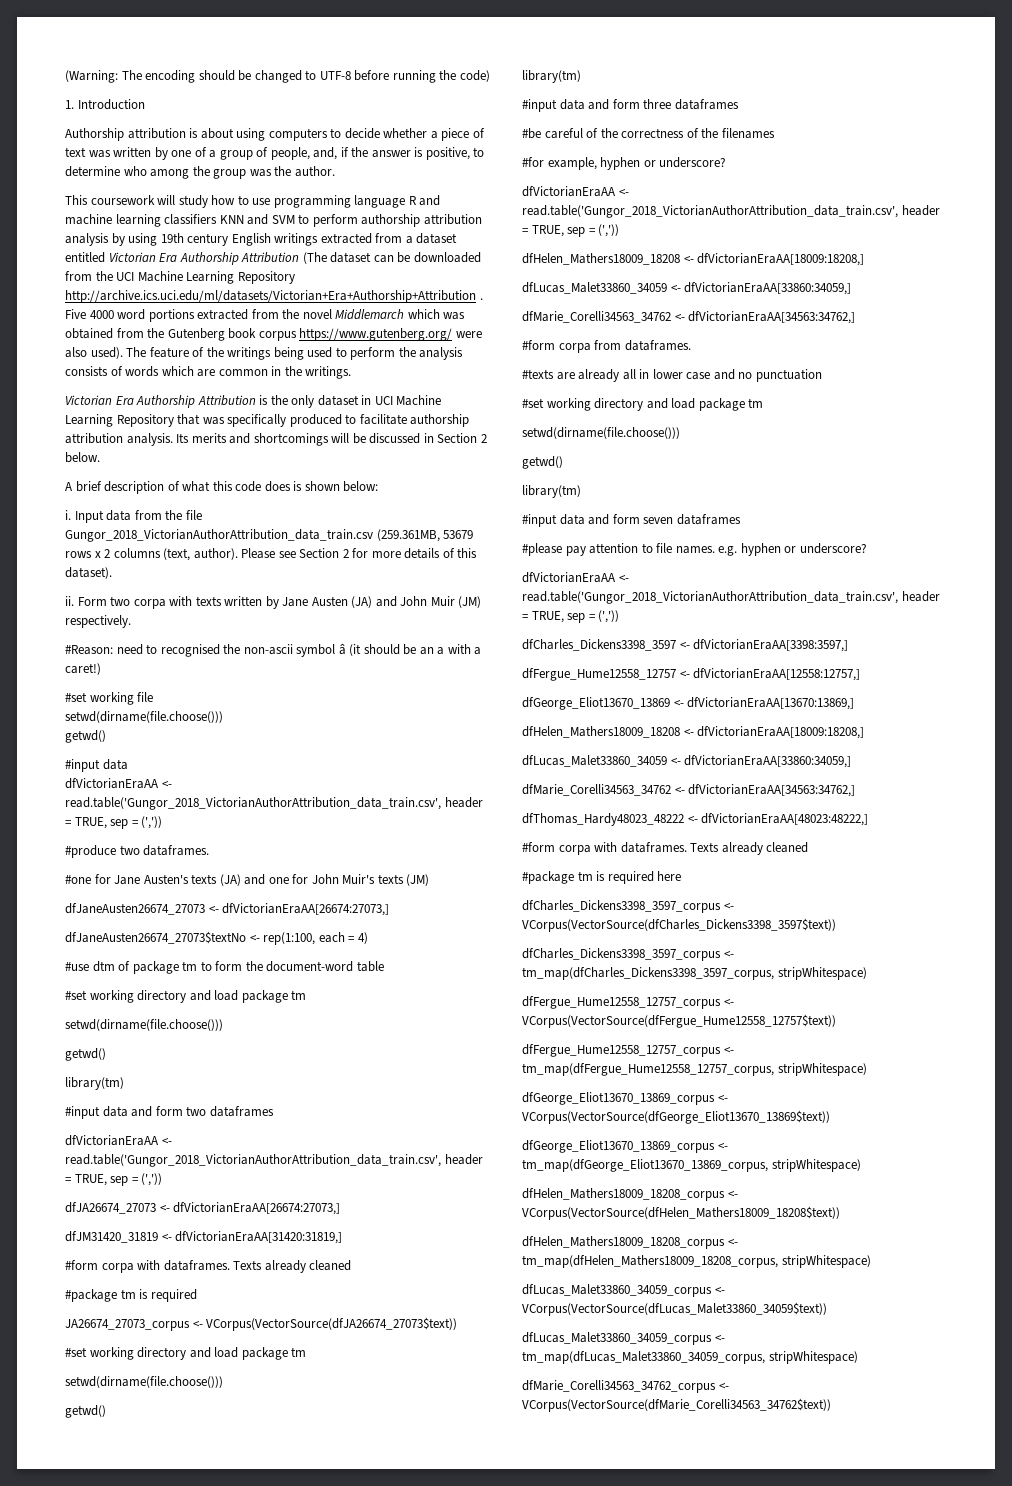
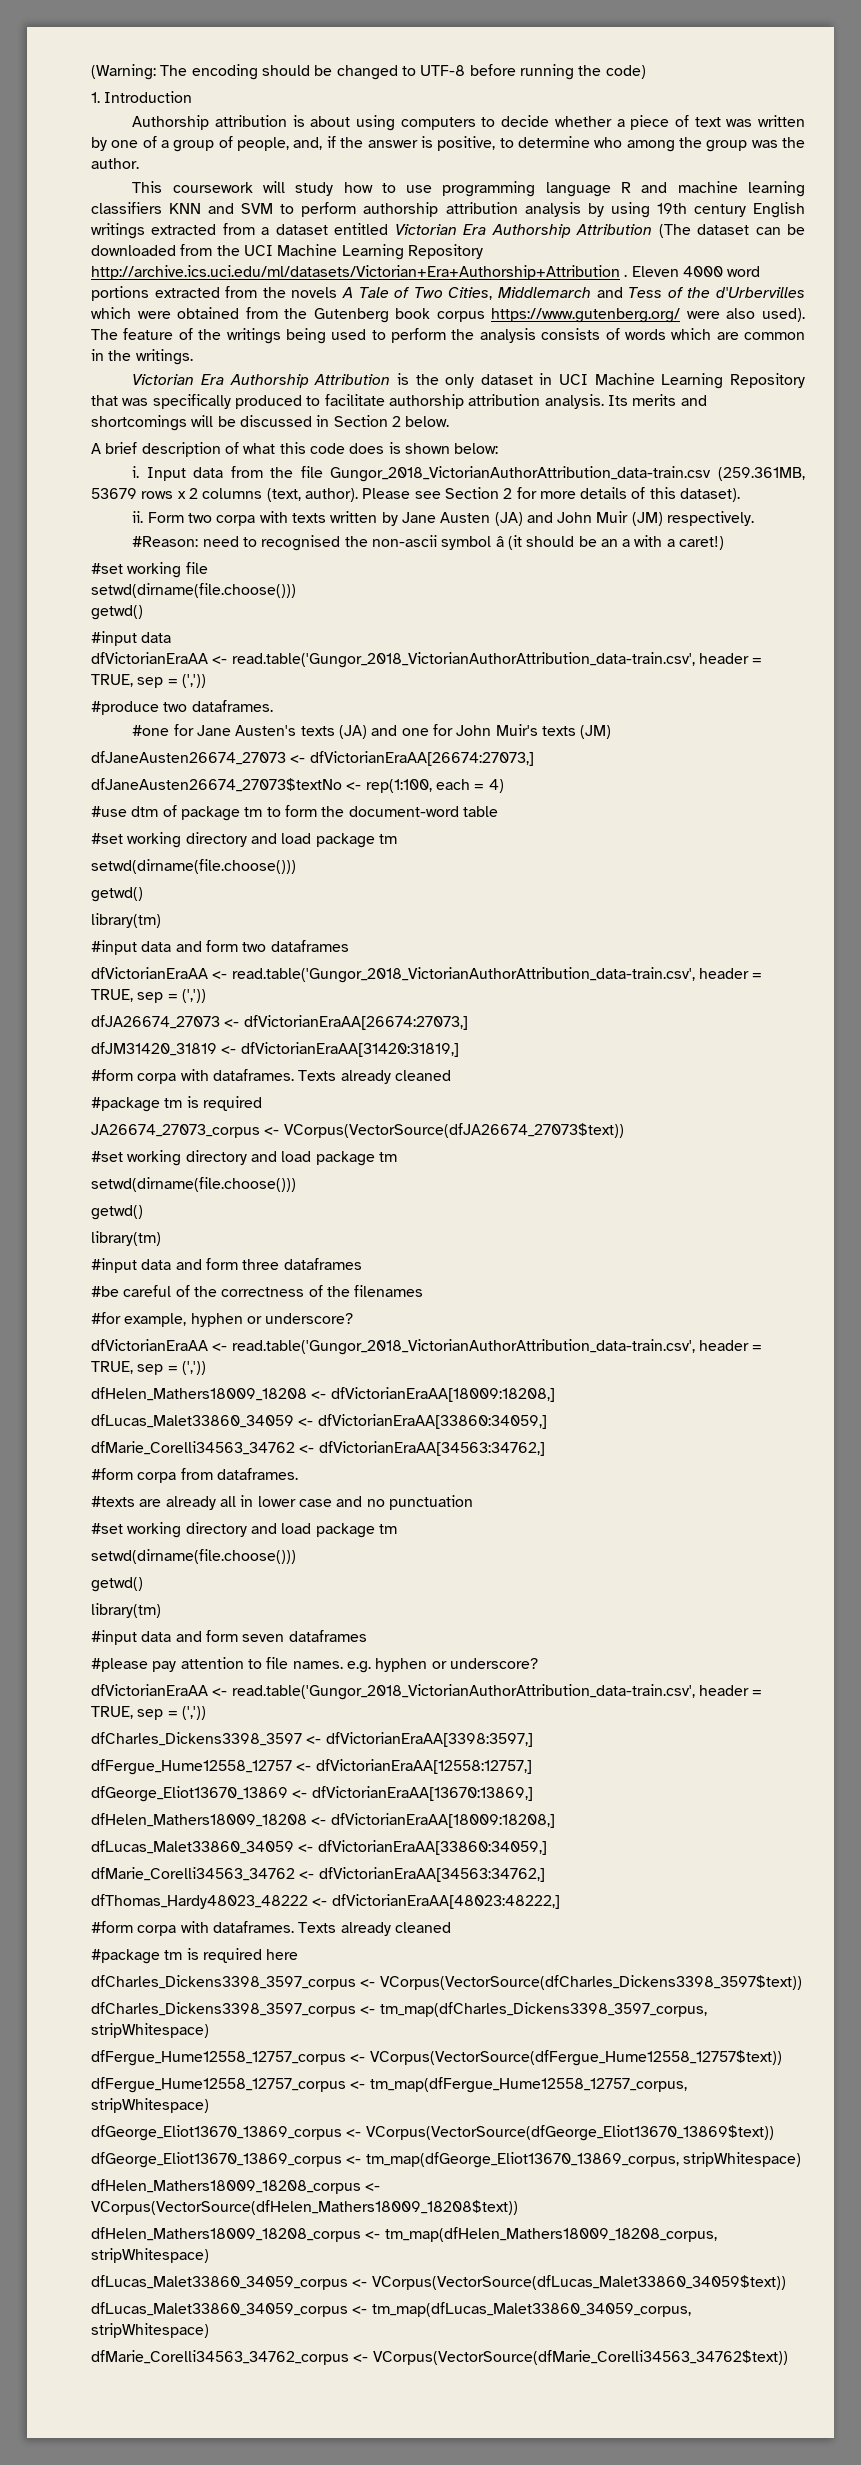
[65,309,86,319] Five -> [631,266,679,277] Eleven
[302,309,466,320] novel Middlemarch which was -> [291,287,806,300] [91,307,171,319] novels A Tale of Two Cities, Middlemarch and Tess of the d'Urbervilles which were
[65,529,373,542] Gungor_2018_VictorianAuthorAttribution_data_train.csv -> [330,466,712,482] Gungor_2018_VictorianAuthorAttribution_data-train.csv
[65,797,441,810] read.table('Gungor_2018_VictorianAuthorAttribution_data_train.csv', -> [231,652,695,668] read.table('Gungor_2018_VictorianAuthorAttribution_data-train.csv',
[65,1154,441,1167] read.table('Gungor_2018_VictorianAuthorAttribution_data_train.csv', -> [231,967,695,983] read.table('Gungor_2018_VictorianAuthorAttribution_data-train.csv',
[522,205,898,218] read.table('Gungor_2018_VictorianAuthorAttribution_data_train.csv', -> [231,1339,695,1355] read.table('Gungor_2018_VictorianAuthorAttribution_data-train.csv',
[522,591,898,604] read.table('Gungor_2018_VictorianAuthorAttribution_data_train.csv', -> [231,1684,695,1700] read.table('Gungor_2018_VictorianAuthorAttribution_data-train.csv',

